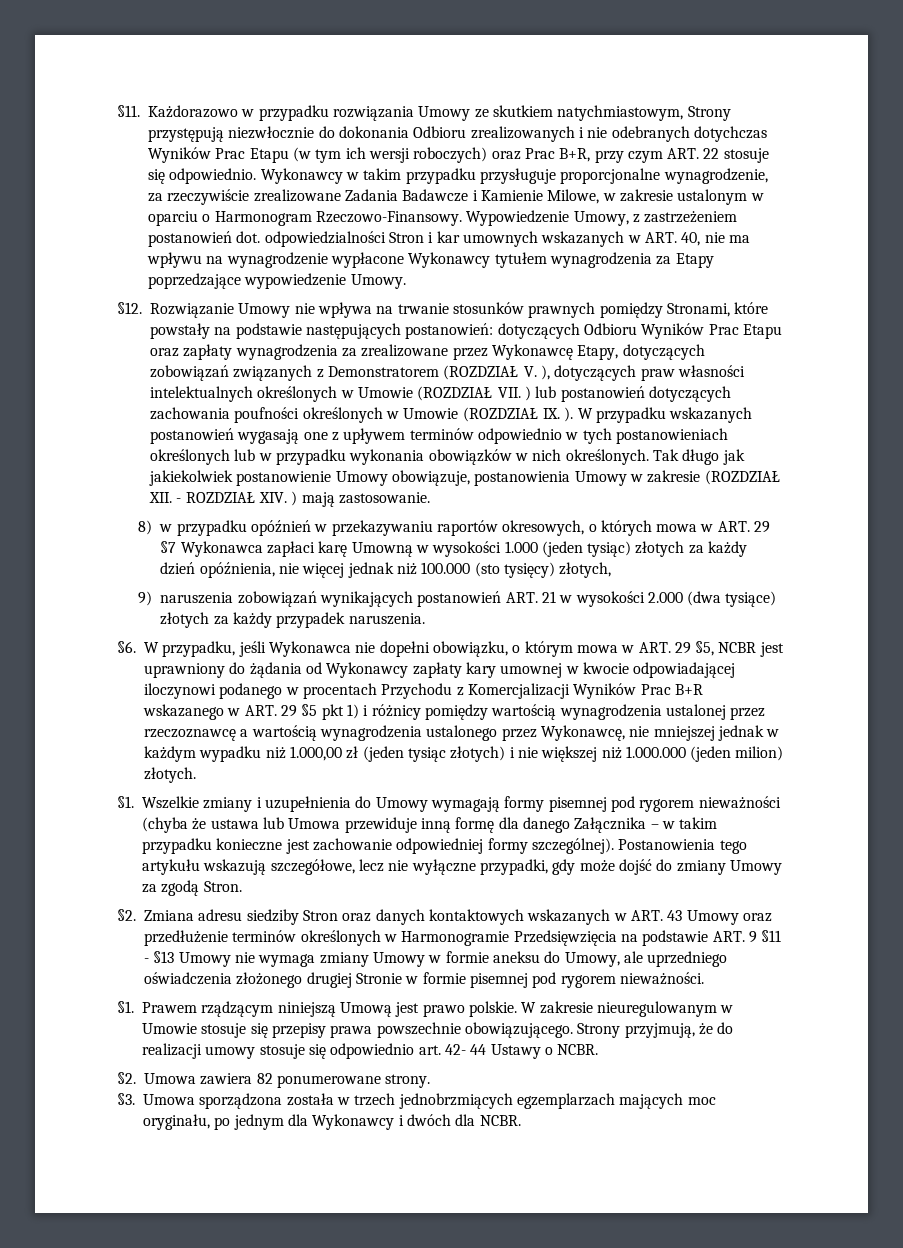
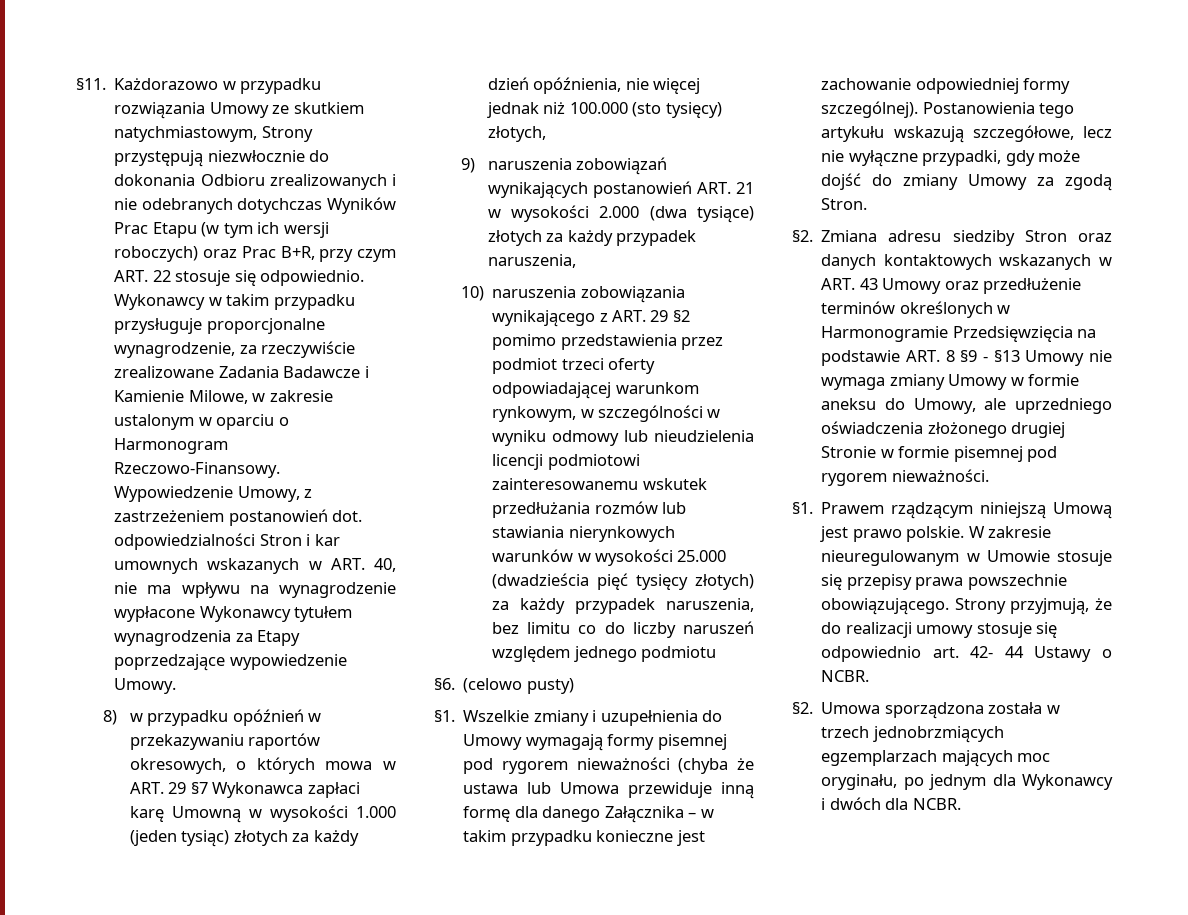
[117,302,769,318] [150,323,782,339] [150,344,705,360] [150,365,745,381] [150,386,731,402] [150,407,753,423] [150,428,728,444] [150,449,745,465] [149,470,781,486] [149,491,430,507] // §12. Rozwiązanie Umowy nie wpływa na trwanie stosunków prawnych pomiędzy Stronami, które powstały na podstawie następujących postanowień: dotyczących Odbioru Wyników Prac Etapu oraz zapłaty wynagrodzenia za zrealizowane przez Wykonawcę Etapy, dotyczących zobowiązań związanych z Demonstratorem (ROZDZIAŁ V. ), dotyczących praw własności intelektualnych określonych w Umowie (ROZDZIAŁ VII. ) lub postanowień dotyczących zachowania poufności określonych w Umowie (ROZDZIAŁ IX. ). W przypadku wskazanych postanowień wygasają one z upływem terminów odpowiednio w tych postanowieniach określonych lub w przypadku wykonania obowiązków w nich określonych. Tak długo jak jakiekolwiek postanowienie Umowy obowiązuje, postanowienia Umowy w zakresie (ROZDZIAŁ XII. - ROZDZIAŁ XIV. ) mają zastosowanie. -> (177, 686) none
[348,613,425,625] [117,641,784,657] [144,662,736,678] [144,683,703,699] [143,704,766,720] [144,725,780,741] [144,746,784,762] [144,767,196,783] naruszenia. // §6. W przypadku, jeśli Wykonawca nie dopełni obowiązku, o którym mowa w ART. 29 §5, NCBR jest uprawniony do żądania od Wykonawcy zapłaty kary umownej w kwocie odpowiadającej iloczynowi podanego w procentach Przychodu z Komercjalizacji Wyników Prac B+R wskazanego w ART. 29 §5 pkt 1) i różnicy pomiędzy wartością wynagrodzenia ustalonej przez rzeczoznawcę a wartością wynagrodzenia ustalonego przez Wykonawcę, nie mniejszej jednak w każdym wypadku niż 1.000,00 zł (jeden tysiąc złotych) i nie większej niż 1.000.000 (jeden milion) złotych. -> [487,254,576,268] [460,286,685,303] [492,310,690,327] [492,334,724,350] [492,358,656,374] [492,382,699,399] [492,405,721,422] [492,430,754,446] [492,454,640,470] [492,478,707,490] [492,501,687,518] [492,526,675,542] [492,549,727,566] [492,573,754,590] [492,598,754,614] [492,621,754,638] [492,646,717,662] [434,678,574,694] naruszenia, // 10) naruszenia zobowiązania wynikającego z ART. 29 §2 pomimo przedstawienia przez podmiot trzeci oferty odpowiadającej warunkom rynkowym, w szczególności w wyniku odmowy lub nieudzielenia licencji podmiotowi zainteresowanemu wskutek przedłużania rozmów lub stawiania nierynkowych warunków w wysokości 25.000 (dwadzieścia pięć tysięcy złotych) za każdy przypadek naruszenia, bez limitu co do liczby naruszeń względem jednego podmiotu // §6. (celowo pusty)
[748,930,782,943] 9 §11 -> [945,350,978,362] 8 §9
[200,1073,431,1088] [117,1093,195,1105] zawiera 82 ponumerowane strony. // §3. Umowa -> (881, 708) none

